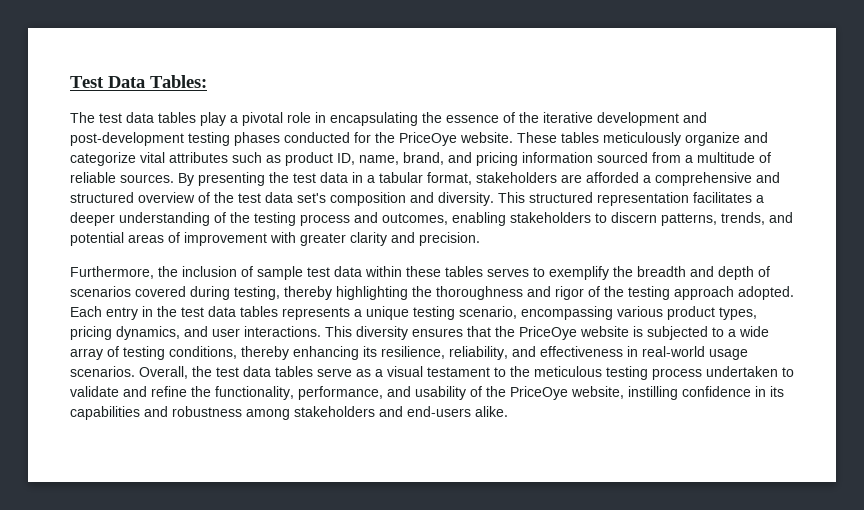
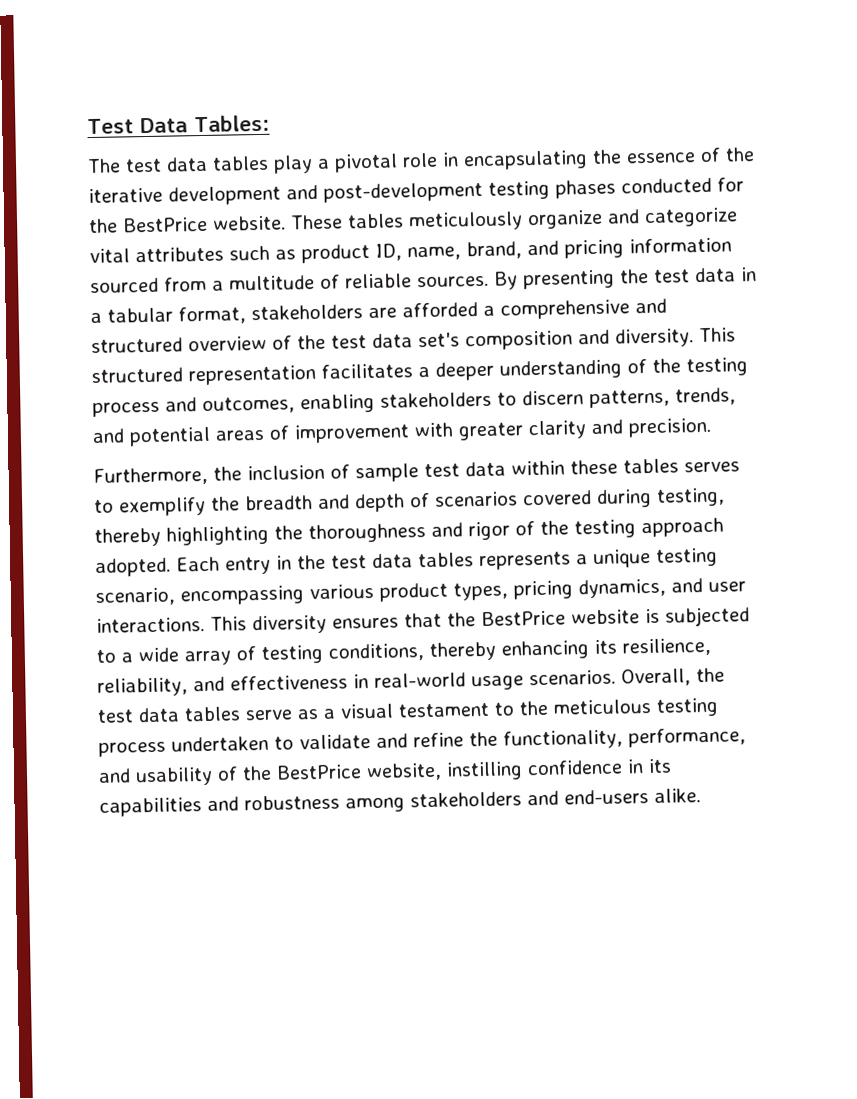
[399,132,457,146] PriceOye -> [122,216,208,233] BestPrice
[519,326,577,340] PriceOye -> [481,610,566,627] BestPrice
[510,386,568,400] PriceOye -> [276,764,362,780] BestPrice

